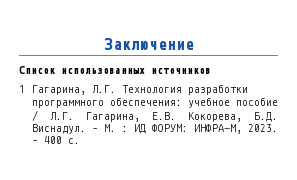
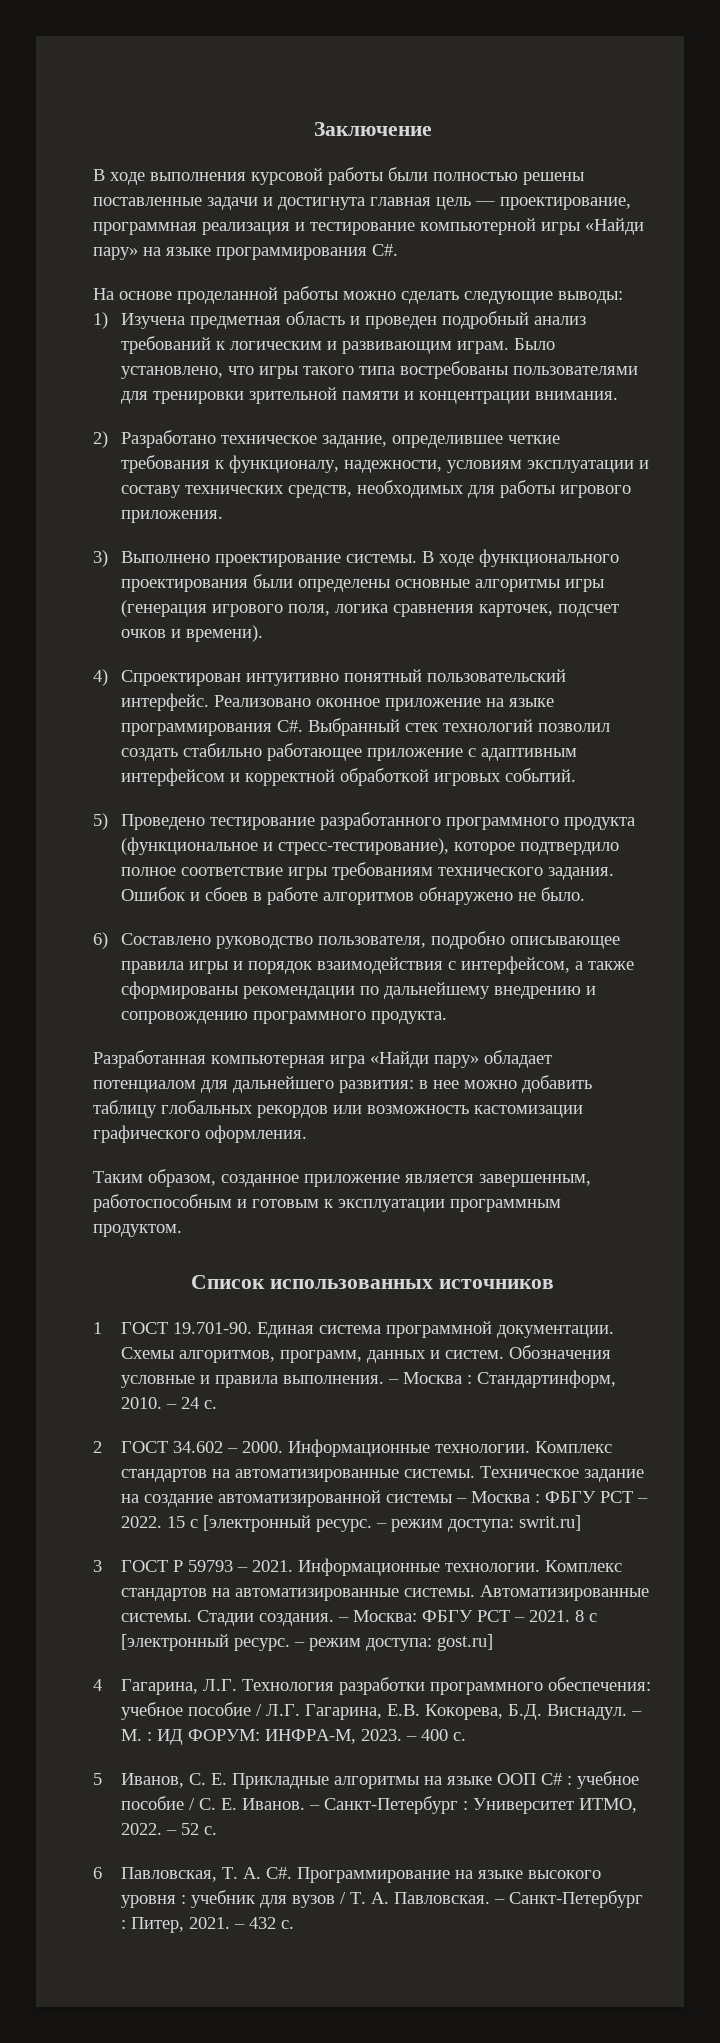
[19,66,211,74] [19,85,25,93] Список использованных источников // 1 -> [93,167,584,185] [93,197,631,210] [93,218,644,235] [93,244,398,260] [93,286,623,304] [93,311,586,329] [120,336,555,354] [120,361,638,379] [120,387,618,404] [93,430,560,448] [120,455,649,473] [120,480,631,498] [120,510,223,523] [93,549,619,567] [120,574,604,592] [120,600,619,617] [120,625,263,642] [93,669,566,686] [120,693,554,711] [120,718,610,736] [120,743,577,761] [120,768,576,786] [93,812,635,830] [120,837,619,855] [120,862,614,880] [120,887,585,905] [93,931,620,949] [120,956,634,974] [120,981,596,999] [120,1011,447,1024] [93,1050,552,1068] [93,1075,592,1093] [93,1100,583,1118] [93,1125,307,1143] [93,1169,591,1187] [93,1194,561,1212] [93,1224,182,1237] [191,1275,554,1289] [93,1321,614,1338] [120,1345,611,1363] [120,1370,616,1388] [120,1397,217,1409] [93,1439,612,1457] [120,1466,644,1482] [120,1490,648,1507] [120,1515,581,1532] [93,1558,622,1576] [120,1585,649,1601] [120,1610,597,1626] [120,1634,493,1651] [93,1679,102,1691] В ходе выполнения курсовой работы были полностью решены поставленные задачи и достигнута главная цель — проектирование, программная реализация и тестирование компьютерной игры «Найди пару» на языке программирования C#. // На основе проделанной работы можно сделать следующие выводы: // 1) Изучена предметная область и проведен подробный анализ требований к логическим и развивающим играм. Было установлено, что игры такого типа востребованы пользователями для тренировки зрительной памяти и концентрации внимания. // 2) Разработано техническое задание, определившее четкие требования к функционалу, надежности, условиям эксплуатации и составу технических средств, необходимых для работы игрового приложения. // 3) Выполнено проектирование системы. В ходе функционального проектирования были определены основные алгоритмы игры (генерация игрового поля, логика сравнения карточек, подсчет очков и времени). // 4) Спроектирован интуитивно понятный пользовательский интерфейс. Реализовано оконное приложение на языке программирования C#. Выбранный стек технологий позволил создать стабильно работающее приложение с адаптивным интерфейсом и корректной обработкой игровых событий. // 5) Проведено тестирование разработанного программного продукта (функциональное и стресс-тестирование), которое подтвердило полное соответствие игры требованиям технического задания. Ошибок и сбоев в работе алгоритмов обнаружено не было. // 6) Составлено руководство пользователя, подробно описывающее правила игры и порядок взаимодействия с интерфейсом, а также сформированы рекомендации по дальнейшему внедрению и сопровождению программного продукта. // Разработанная компьютерная игра «Найди пару» обладает потенциалом для дальнейшего развития: в нее можно добавить таблицу глобальных рекордов или возможность кастомизации графического оформления. // Таким образом, созданное приложение является завершенным, работоспособным и готовым к эксплуатации программным продуктом. // Список использованных источников // 1 ГОСТ 19.701-90. Единая система программной документации. Схемы алгоритмов, программ, данных и систем. Обозначения условные и правила выполнения. – Москва : Стандартинформ, 2010. – 24 с. // 2 ГОСТ 34.602 – 2000. Информационные технологии. Комплекс стандартов на автоматизированные системы. Техническое задание на создание автоматизированной системы – Москва : ФБГУ РСТ – 2022. 15 с [электронный ресурс. – режим доступа: swrit.ru] // 3 ГОСТ Р 59793 – 2021. Информационные технологии. Комплекс стандартов на автоматизированные системы. Автоматизированные системы. Стадии создания. – Москва: ФБГУ РСТ – 2021. 8 с [электронный ресурс. – режим доступа: gost.ru] // 4
(80, 141) none -> [93,1771,639,1789] [120,1796,637,1814] [120,1823,217,1835] [93,1867,601,1883] [120,1890,643,1908] [120,1917,294,1933] // 5 Иванов, С. Е. Прикладные алгоритмы на языке ООП C# : учебное пособие / С. Е. Иванов. – Санкт-Петербург : Университет ИТМО, 2022. – 52 с. // 6 Павловская, Т. А. C#. Программирование на языке высокого уровня : учебник для вузов / Т. А. Павловская. – Санкт-Петербург : Питер, 2021. – 432 с.

